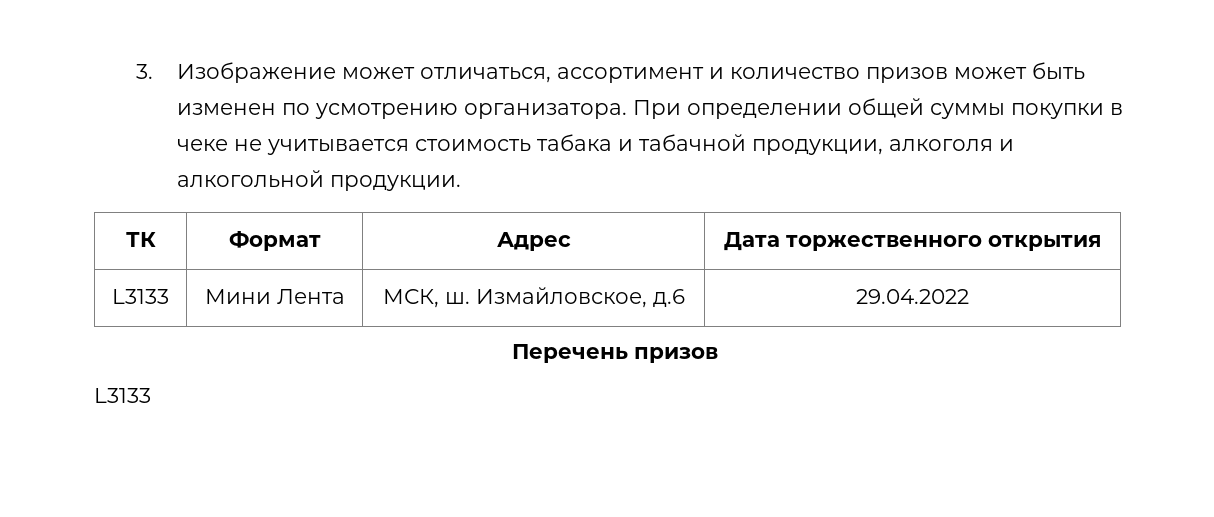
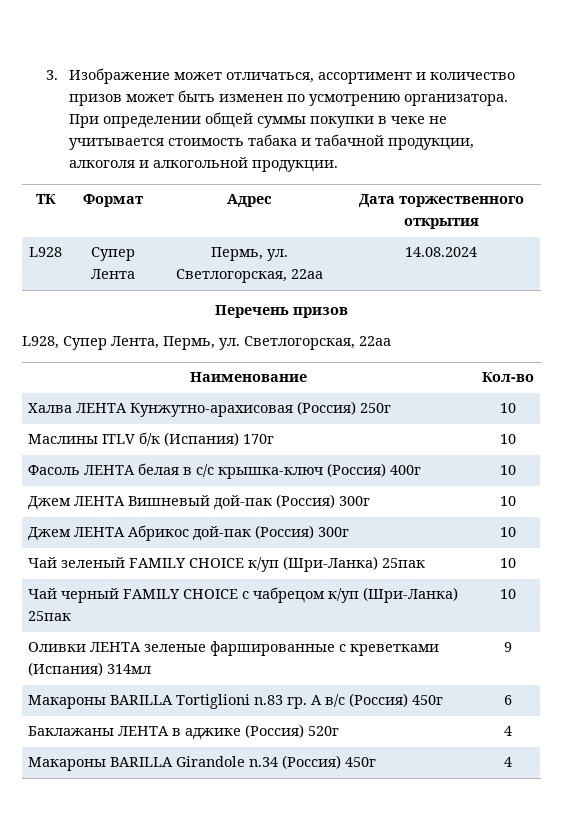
[112,289,169,304] [204,289,271,304] L3133 | Мини -> [29,247,62,257] [91,247,135,261] L928 | Супер
[382,287,685,308] [856,289,969,304] [511,344,718,363] [94,388,151,403] МСК, ш. Измайловское, д.6 | 29.04.2022 // Перечень призов // L3133 -> [211,247,288,261] [176,269,323,283] [405,247,477,257] [215,305,348,318] [22,336,391,350] [190,372,307,382] [481,372,534,382] [28,401,392,417] [499,403,516,413] [28,432,275,446] [499,434,516,444] [28,463,422,479] [499,465,516,475] [28,494,371,510] [499,496,516,506] [28,525,350,541] [499,527,516,537] [28,556,426,572] [499,558,516,568] [28,587,459,603] [28,611,72,621] [499,589,516,599] [28,641,440,656] [28,662,152,676] [503,642,512,652] [28,693,444,709] [503,695,512,705] [28,724,340,740] [503,726,512,736] [28,755,377,771] [503,757,512,767] Пермь, ул. Светлогорская, 22аа | 14.08.2024 // Перечень призов // L928, Супер Лента, Пермь, ул. Светлогорская, 22аа // Наименование | Кол-во // Халва ЛЕНТА Кунжутно-арахисовая (Россия) 250г | 10 // Маслины ITLV б/к (Испания) 170г | 10 // Фасоль ЛЕНТА белая в с/с крышка-ключ (Россия) 400г | 10 // Джем ЛЕНТА Вишневый дой-пак (Россия) 300г | 10 // Джем ЛЕНТА Абрикос дой-пак (Россия) 300г | 10 // Чай зеленый FAMILY CHOICE к/уп (Шри-Ланка) 25пак | 10 // Чай черный FAMILY CHOICE с чабрецом к/уп (Шри-Ланка) 25пак | 10 // Оливки ЛЕНТА зеленые фаршированные с креветками (Испания) 314мл | 9 // Макароны BARILLA Tortiglioni n.83 гр. А в/с (Россия) 450г | 6 // Баклажаны ЛЕНТА в аджике (Россия) 520г | 4 // Макароны BARILLA Girandole n.34 (Россия) 450г | 4

